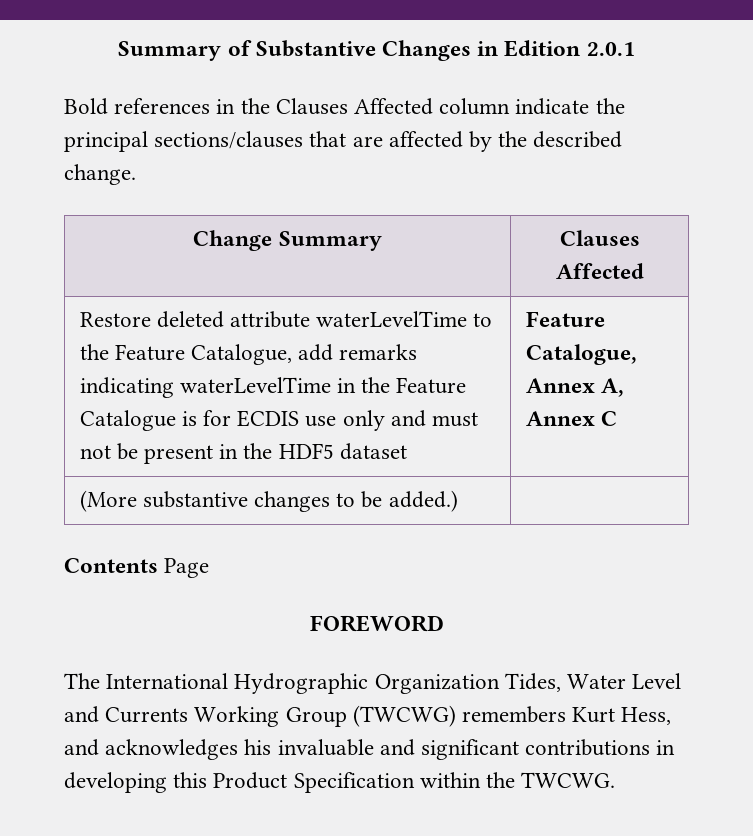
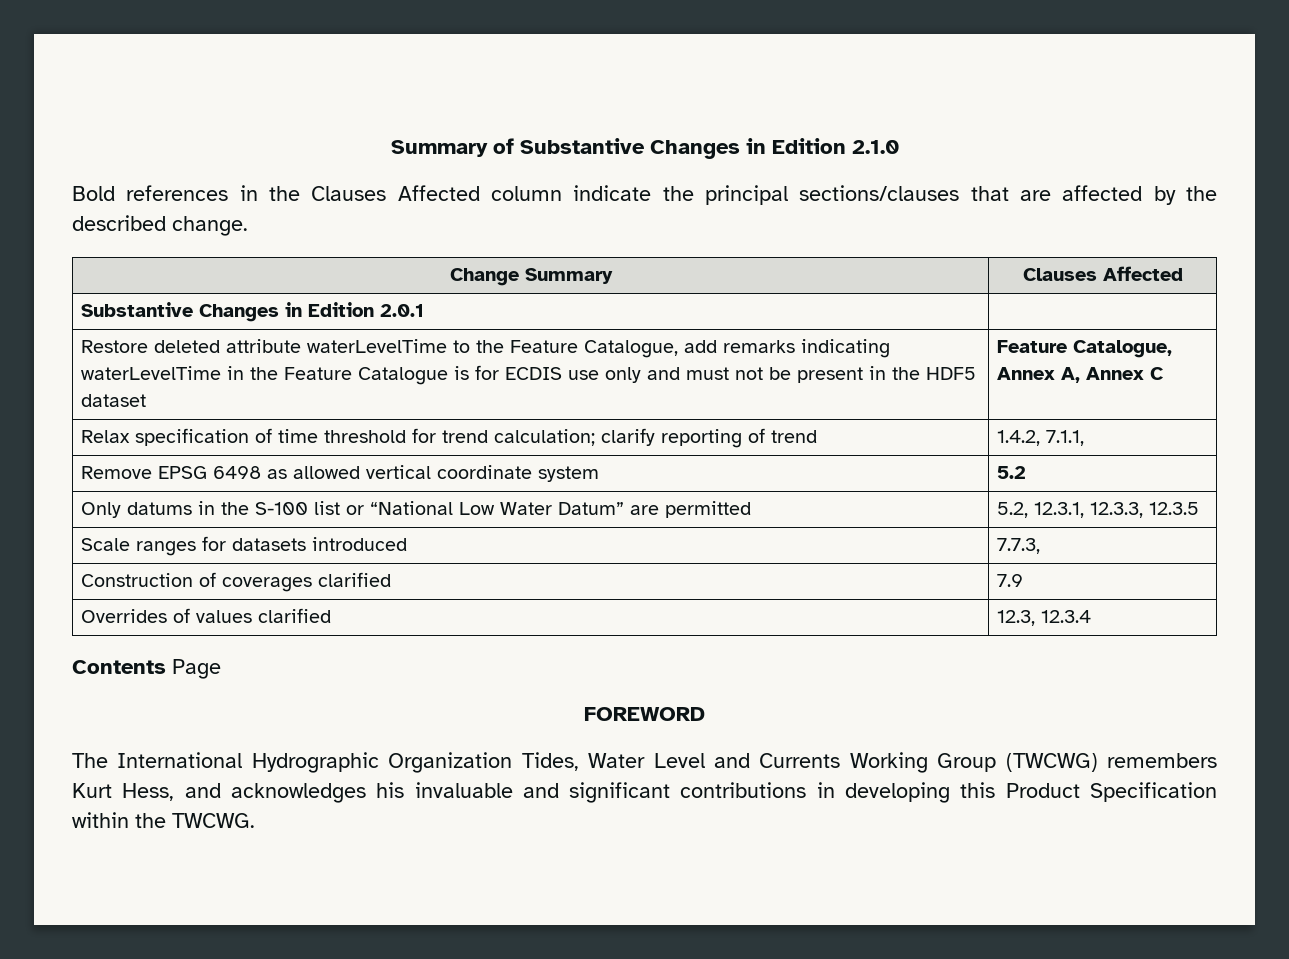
[586,42,635,56] 2.0.1 -> [851,140,899,154] 2.1.0
(644, 271) none -> [81,302,425,322] // Substantive Changes in Edition 2.0.1 |
[79,490,458,512] (More substantive changes to be added.) | -> [81,428,818,448] [997,430,1085,446] [81,465,600,482] [997,466,1027,479] [81,501,752,518] [997,502,1200,518] [81,536,408,556] [997,538,1041,554] [81,572,392,592] [997,574,1024,587] [81,608,332,623] [997,610,1092,626] Relax specification of time threshold for trend calculation; clarify reporting of trend | 1.4.2, 7.1.1, // Remove EPSG 6498 as allowed vertical coordinate system | 5.2 // Only datums in the S-100 list or “National Low Water Datum” are permitted | 5.2, 12.3.1, 12.3.3, 12.3.5 // Scale ranges for datasets introduced | 7.7.3, // Construction of coverages clarified | 7.9 // Overrides of values clarified | 12.3, 12.3.4

